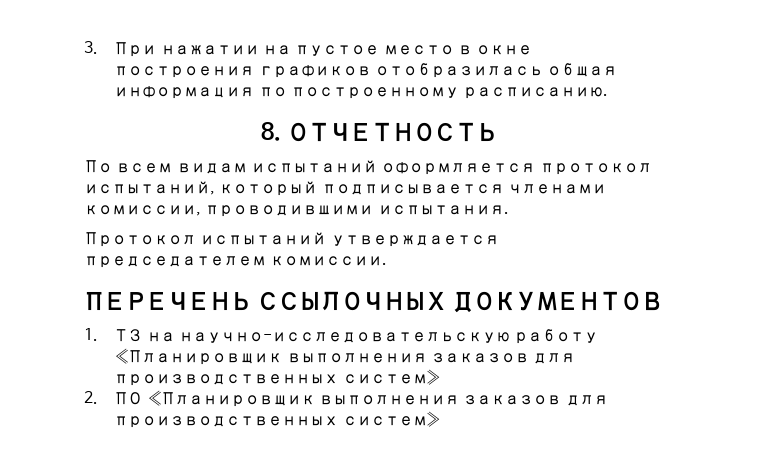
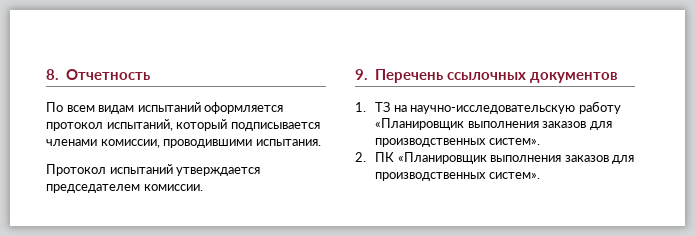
[84,41,533,57] [114,63,618,78] [114,86,609,99] [261,122,498,142] 3. При нажатии на пустое место в окне построения графиков отобразилась общая информация по построенному расписанию. // 8. ОТЧЕТНОСТЬ -> [46,69,151,80] 8. Отчетность
[84,291,664,313] ПЕРЕЧЕНЬ ССЫЛОЧНЫХ ДОКУМЕНТОВ -> [355,69,619,83] 9. Перечень ссылочных документов
[342,369,441,385] систем» -> [488,138,540,145] систем».
[114,390,608,407] [114,411,441,428] ПО «Планировщик выполнения заказов для производственных систем» -> [375,152,635,164] [375,172,540,181] ПК «Планировщик выполнения заказов для производственных систем».

